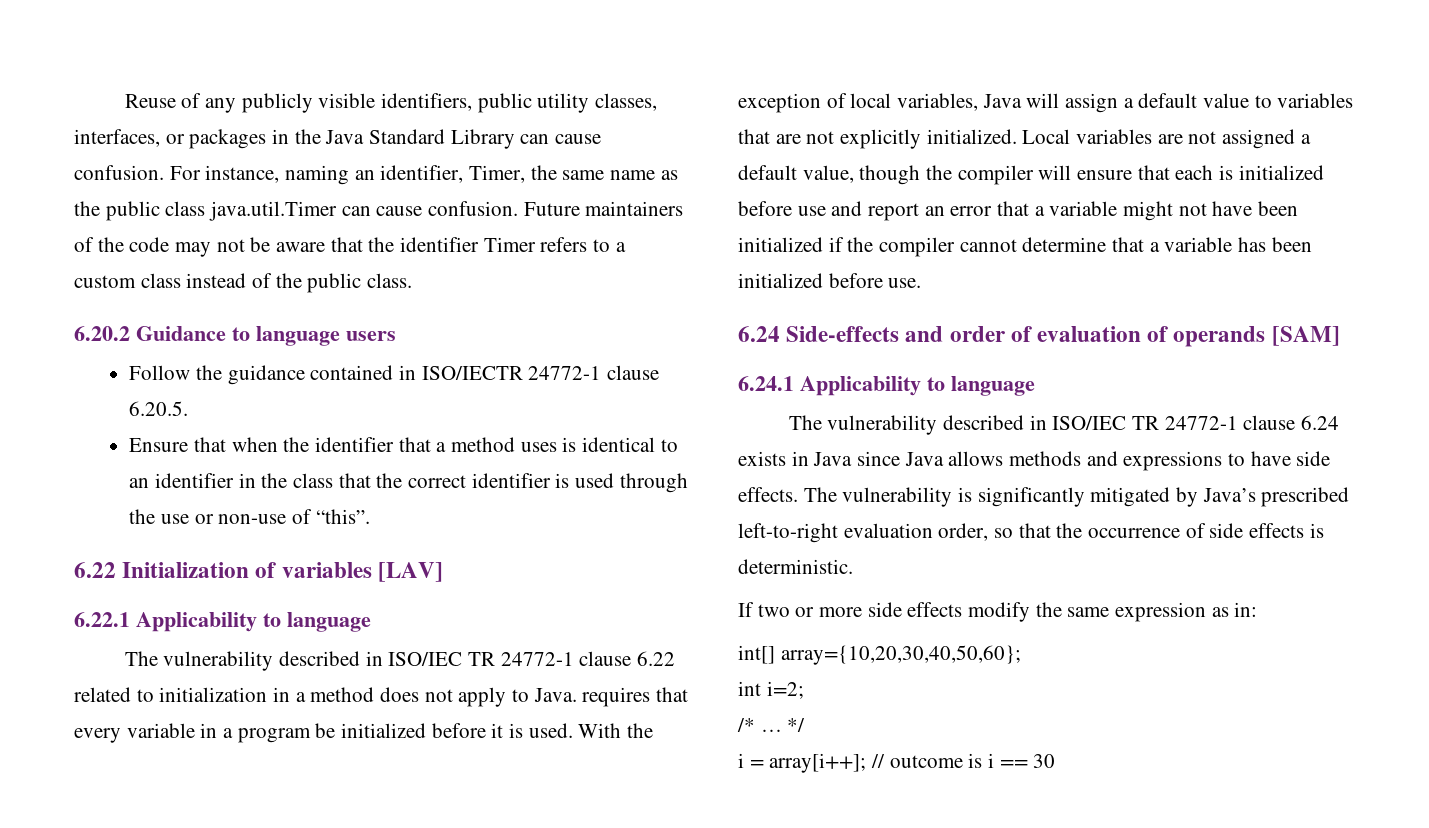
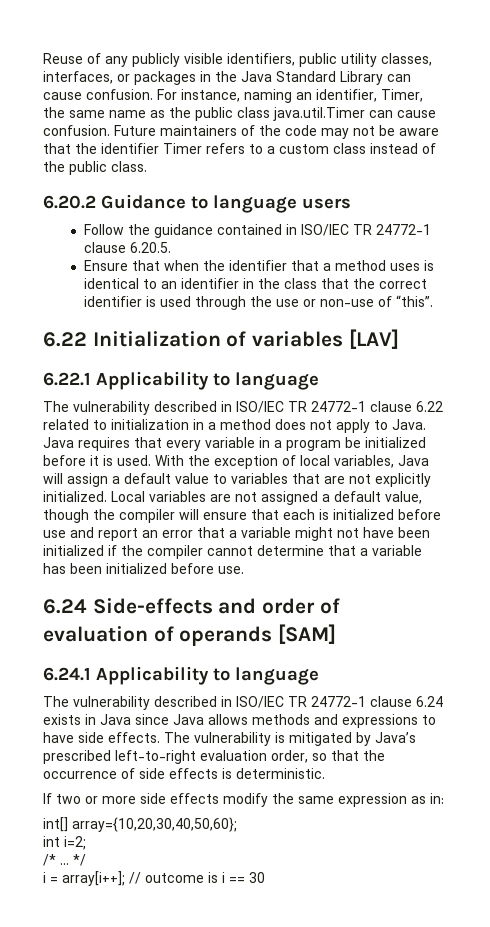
[421,366,523,380] ISO/IECTR -> [300,224,372,236] ISO/IEC TR
(577, 695) none -> [43,437,74,448] Java
[977,487,1085,507] significantly -> (285, 737) none

